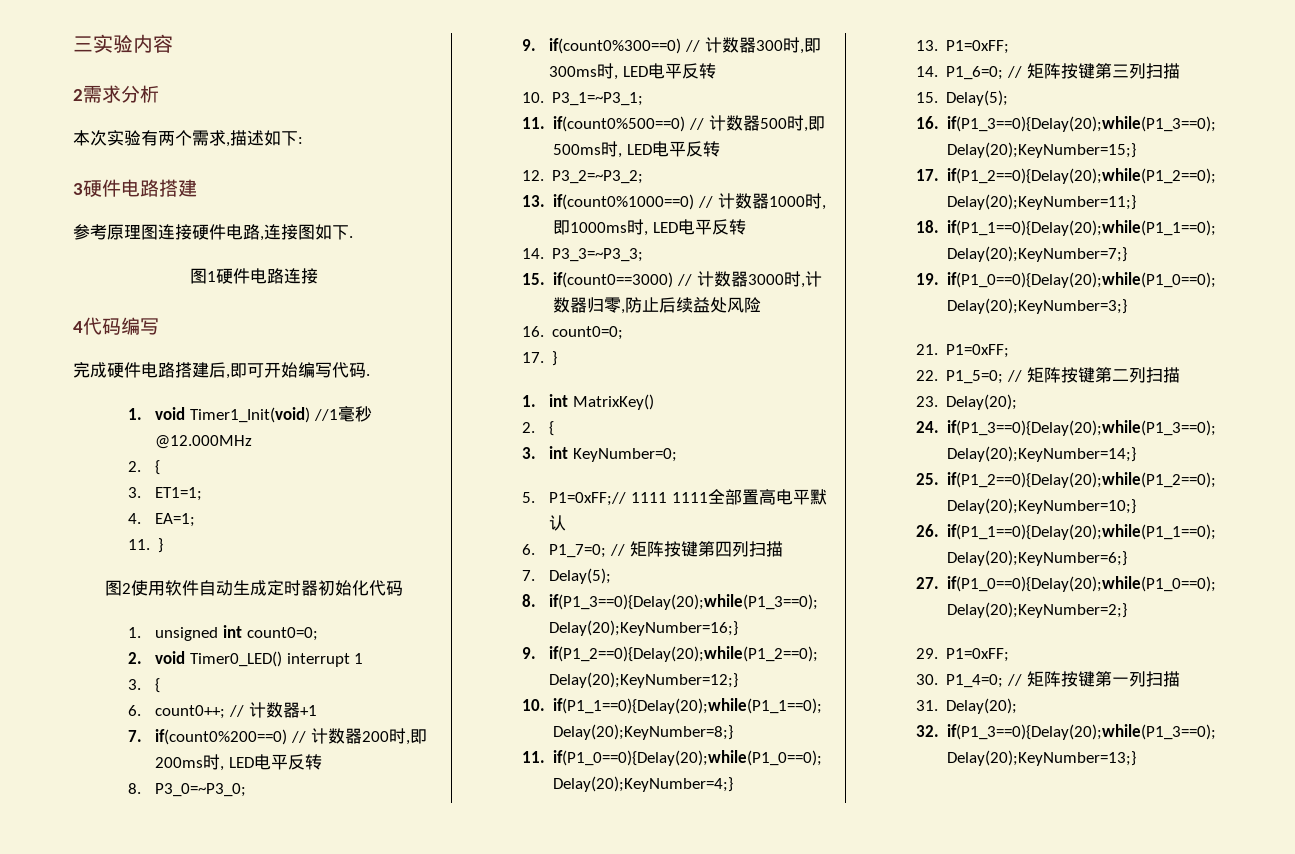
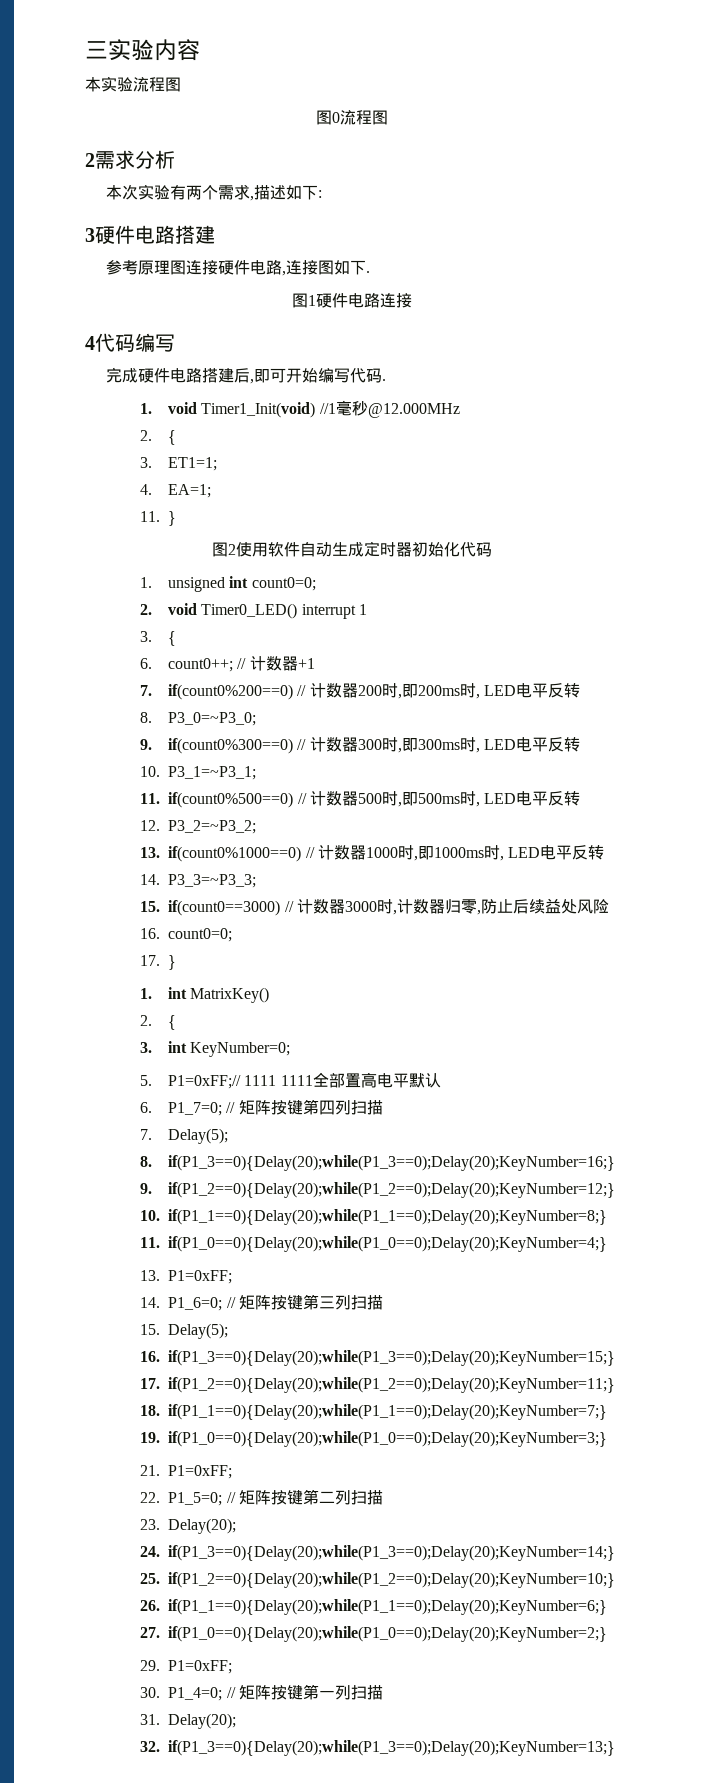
(173, 43) none -> [85,76,181,92] [316,110,388,125] // 本实验流程图 // 图0流程图

